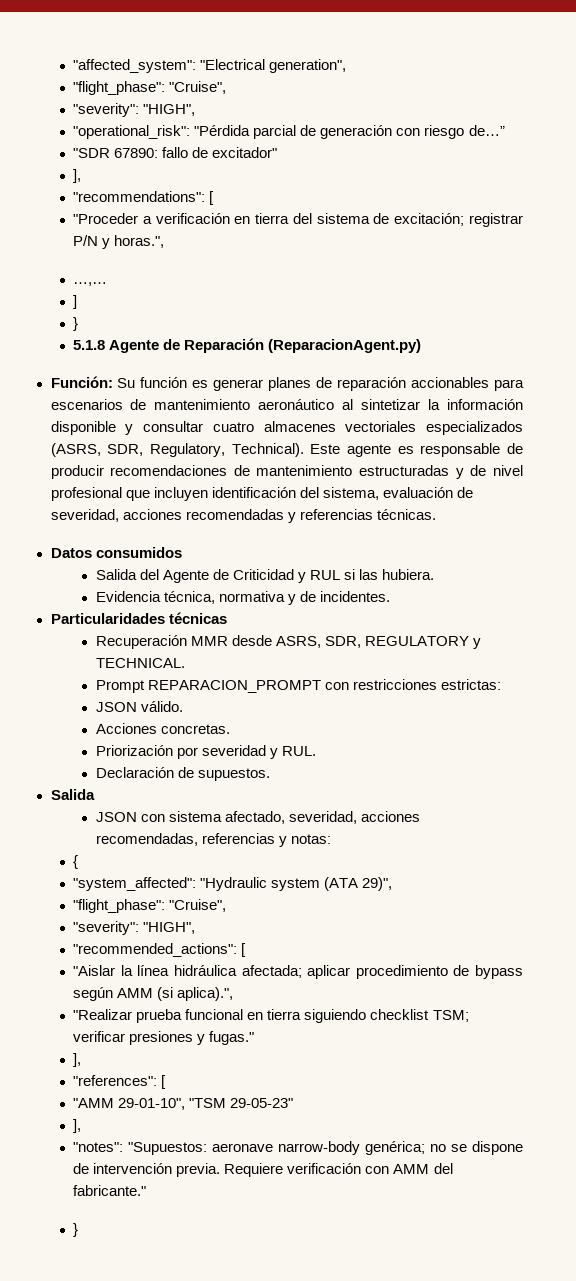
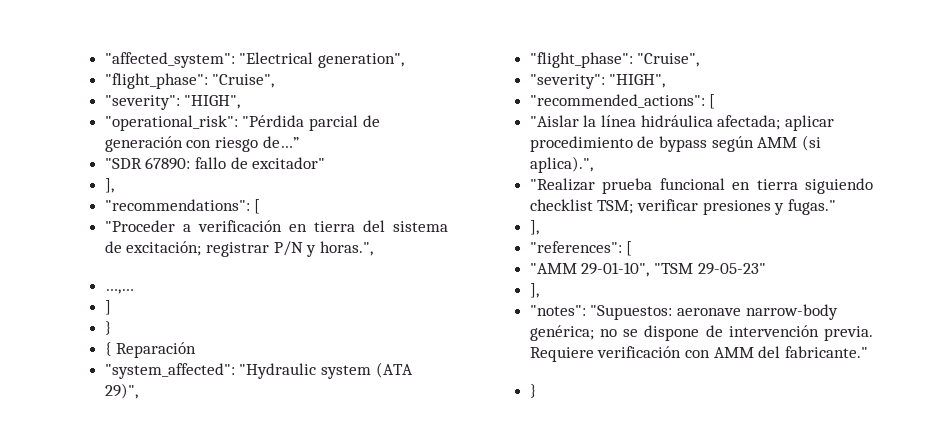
[73,338,422,353] [50,376,525,391] [50,399,524,410] [50,421,523,435] [50,443,523,457] [50,465,524,479] [50,487,473,501] [50,509,436,523] [50,547,182,558] [95,569,435,583] [95,591,391,605] [50,612,227,624] [95,635,482,649] [95,658,185,668] [95,679,502,693] [95,701,183,712] [95,723,230,734] [95,745,317,759] [95,767,270,781] [50,789,95,800] [95,811,421,824] [95,833,332,847] [73,855,79,869] 5.1.8 Agente de Reparación (ReparacionAgent.py) // Función: Su función es generar planes de reparación accionables para escenarios de mantenimiento aeronáutico al sintetizar la información disponible y consultar cuatro almacenes vectoriales especializados (ASRS, SDR, Regulatory, Technical). Este agente es responsable de producir recomendaciones de mantenimiento estructuradas y de nivel profesional que incluyen identificación del sistema, evaluación de severidad, acciones recomendadas y referencias técnicas. // Datos consumidos // Salida del Agente de Criticidad y RUL si las hubiera. // Evidencia técnica, normativa y de incidentes. // Particularidades técnicas // Recuperación MMR desde ASRS, SDR, REGULATORY y TECHNICAL. // Prompt REPARACION_PROMPT con restricciones estrictas: // JSON válido. // Acciones concretas. // Priorización por severidad y RUL. // Declaración de supuestos. // Salida // JSON con sistema afectado, severidad, acciones recomendadas, referencias y notas: // { -> [104,342,197,358] { Reparación

